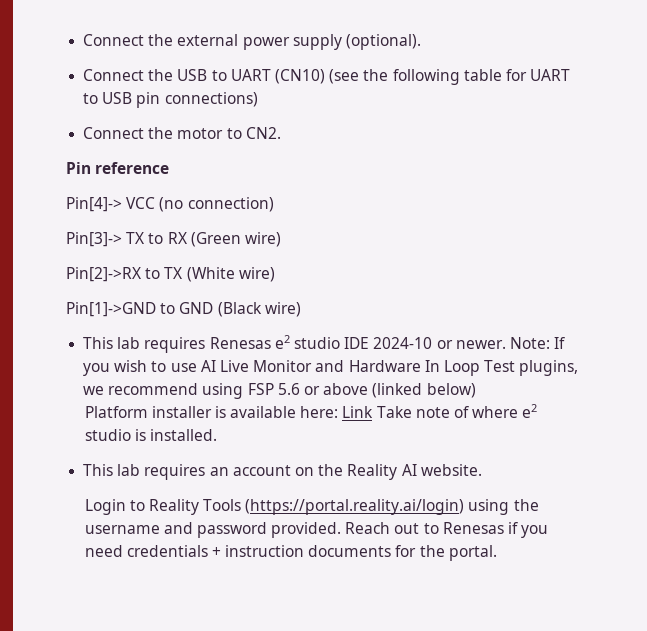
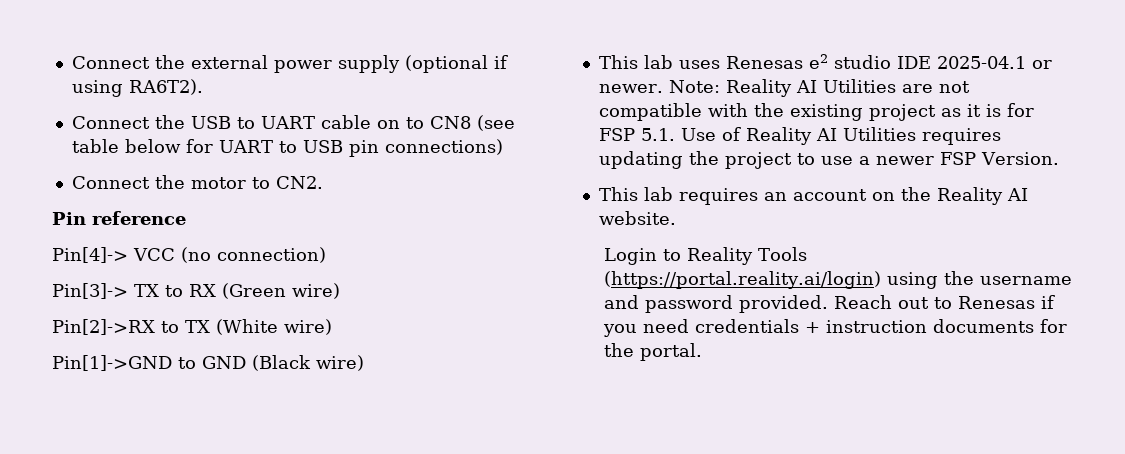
[345,34,421,50] (optional). -> [404,55,508,73] [71,79,203,97] (optional if using RA6T2).
[274,69,502,85] (CN10) (see the following table -> [320,115,515,131] [71,139,181,153] cable on to CN8 (see table below
[144,337,206,353] requires -> [678,60,720,69] uses
[373,337,433,349] 2024-10 -> [936,56,1026,69] 2025-04.1
[554,337,566,349] [83,360,579,376] [83,383,476,399] [84,404,538,418] [84,429,217,441] If you wish to use AI Live Monitor and Hardware In Loop Test plugins, we recommend using FSP 5.6 or above (linked below) // Platform installer is available here: Link Take note of where e2 studio is installed. -> [725,79,970,97] [598,103,1034,121] [598,127,1001,145] [598,151,1059,169] Reality AI Utilities are not compatible with the existing project as it is for FSP 5.1. Use of Reality AI Utilities requires updating the project to use a newer FSP Version.

